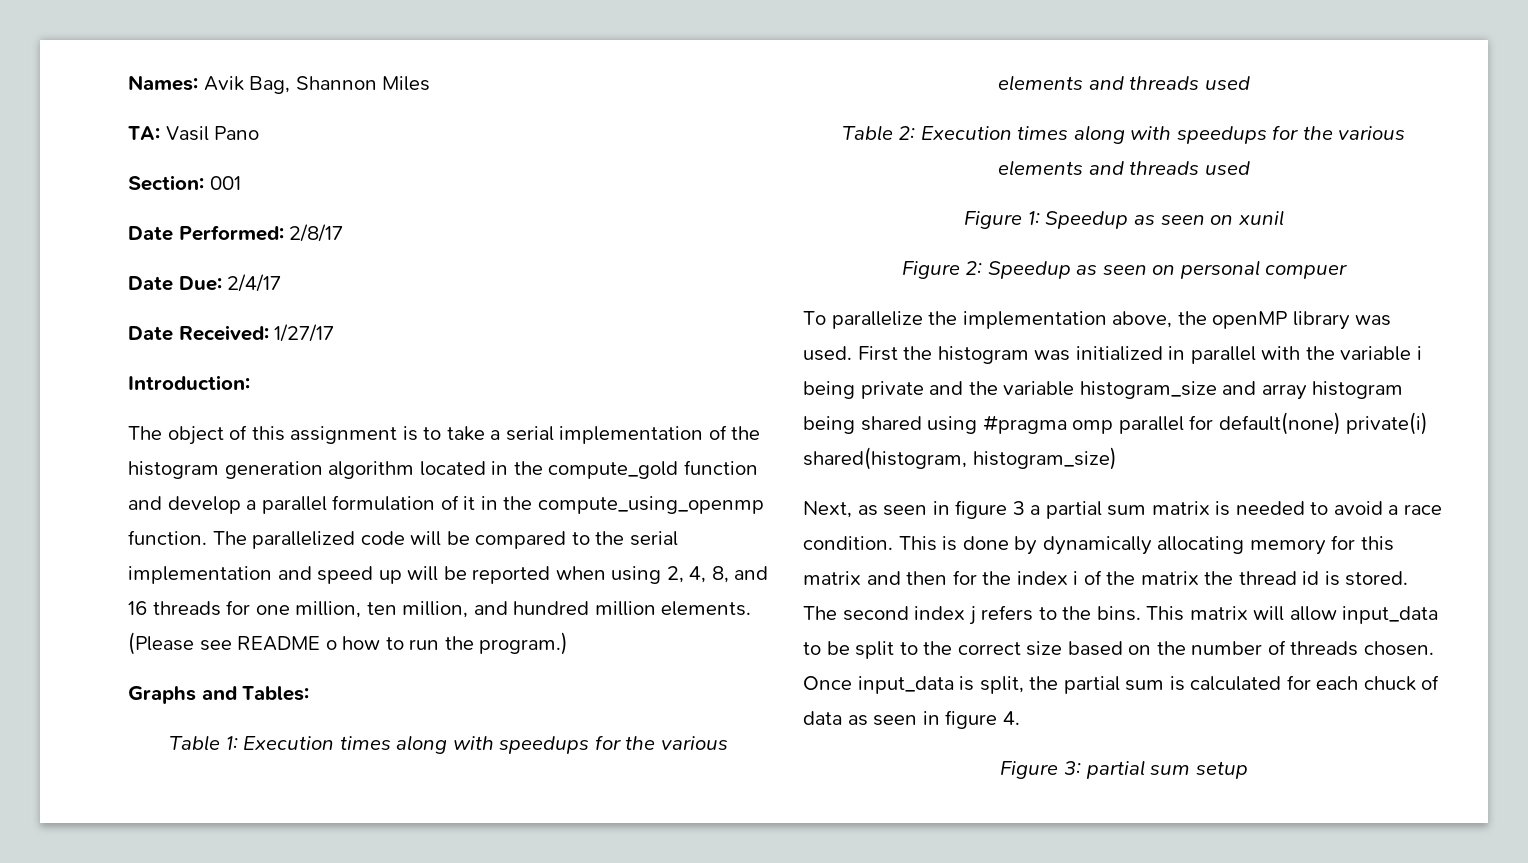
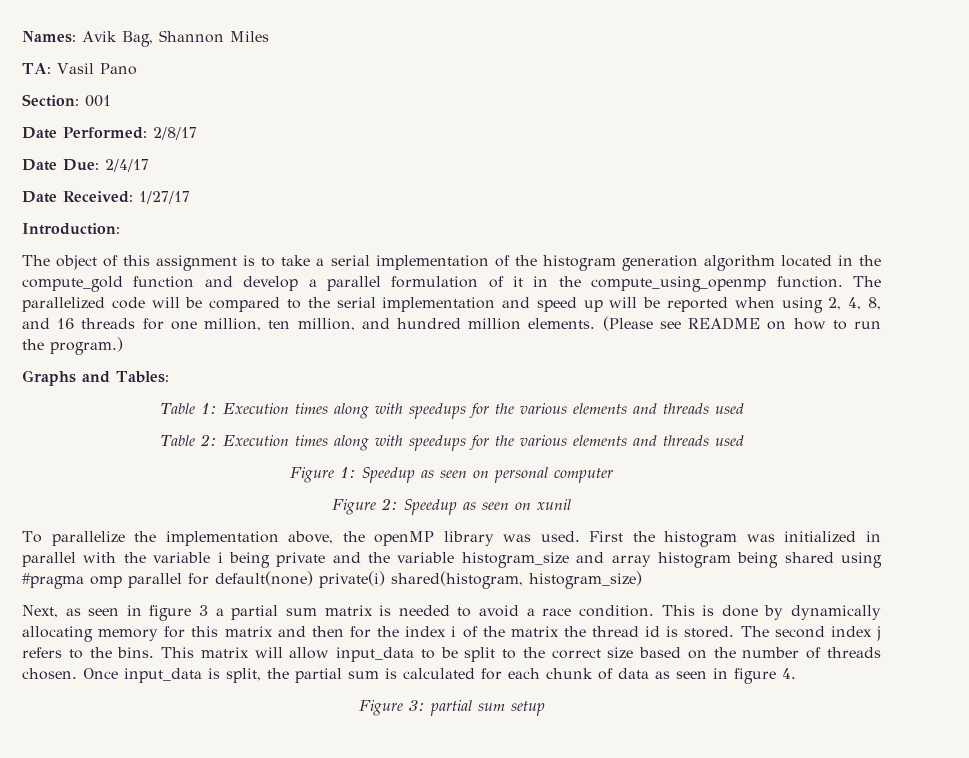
[325,640,337,650] o -> [767,321,787,330] on
[1238,210,1284,226] xunil -> [494,467,613,483] personal computer
[1179,260,1348,279] personal compuer -> [537,499,571,510] xunil
[1363,676,1416,691] chuck -> [546,668,593,679] chunk

